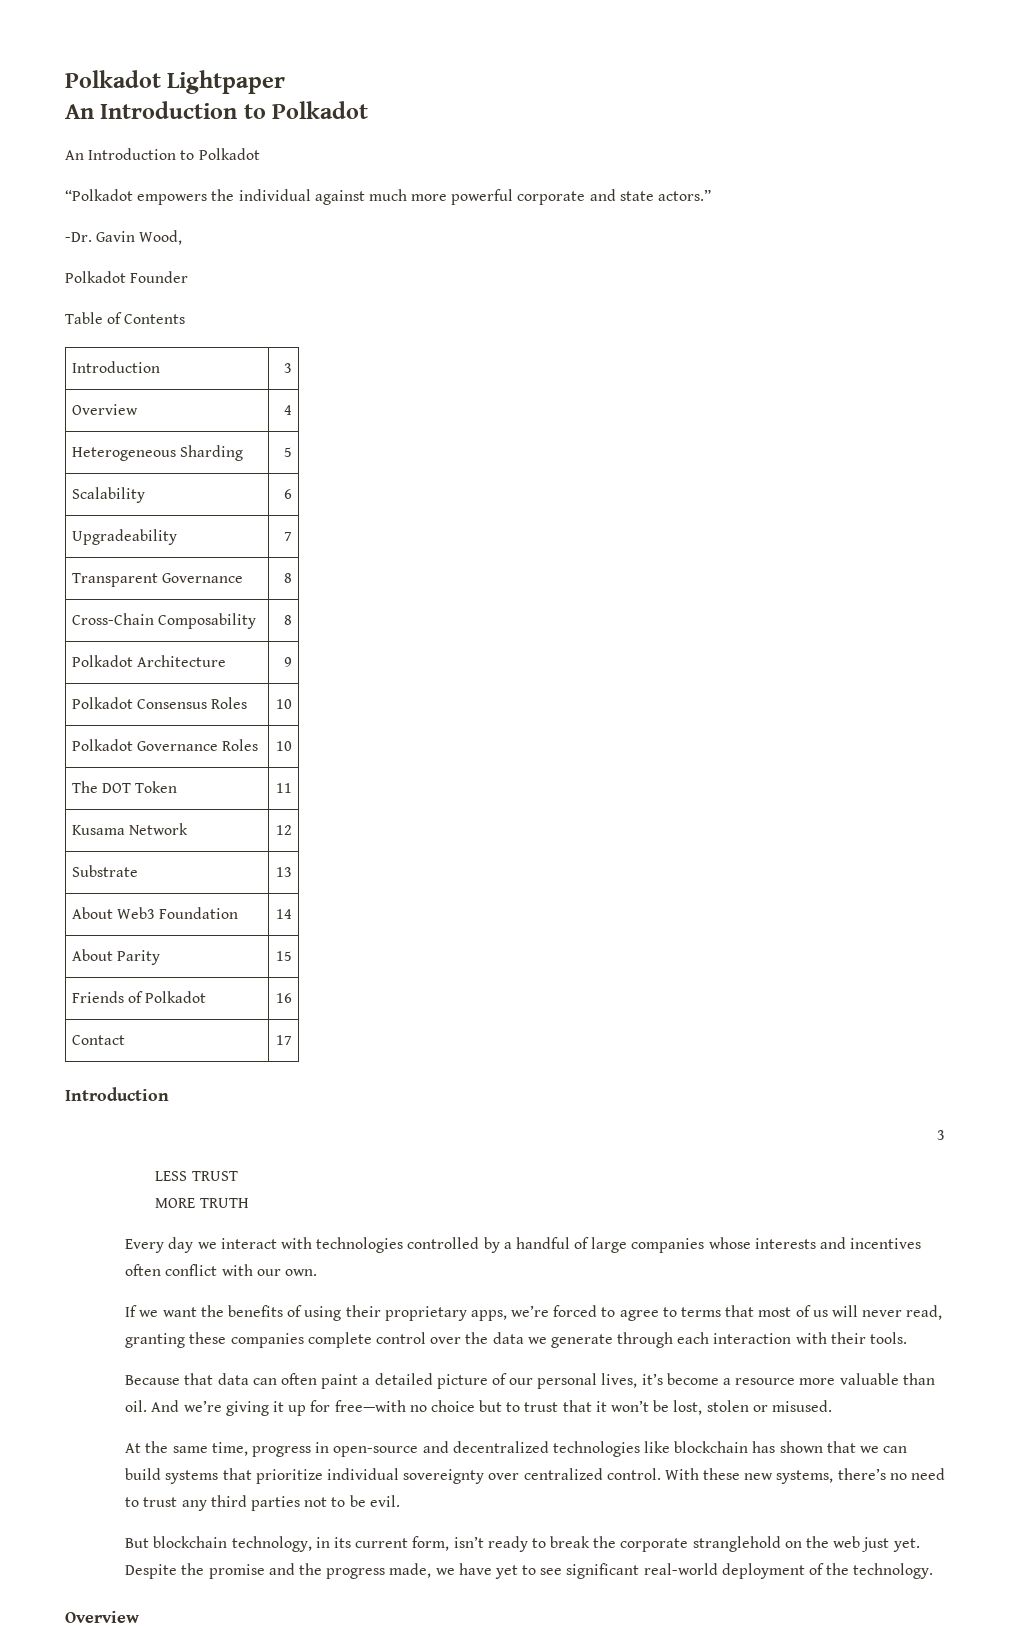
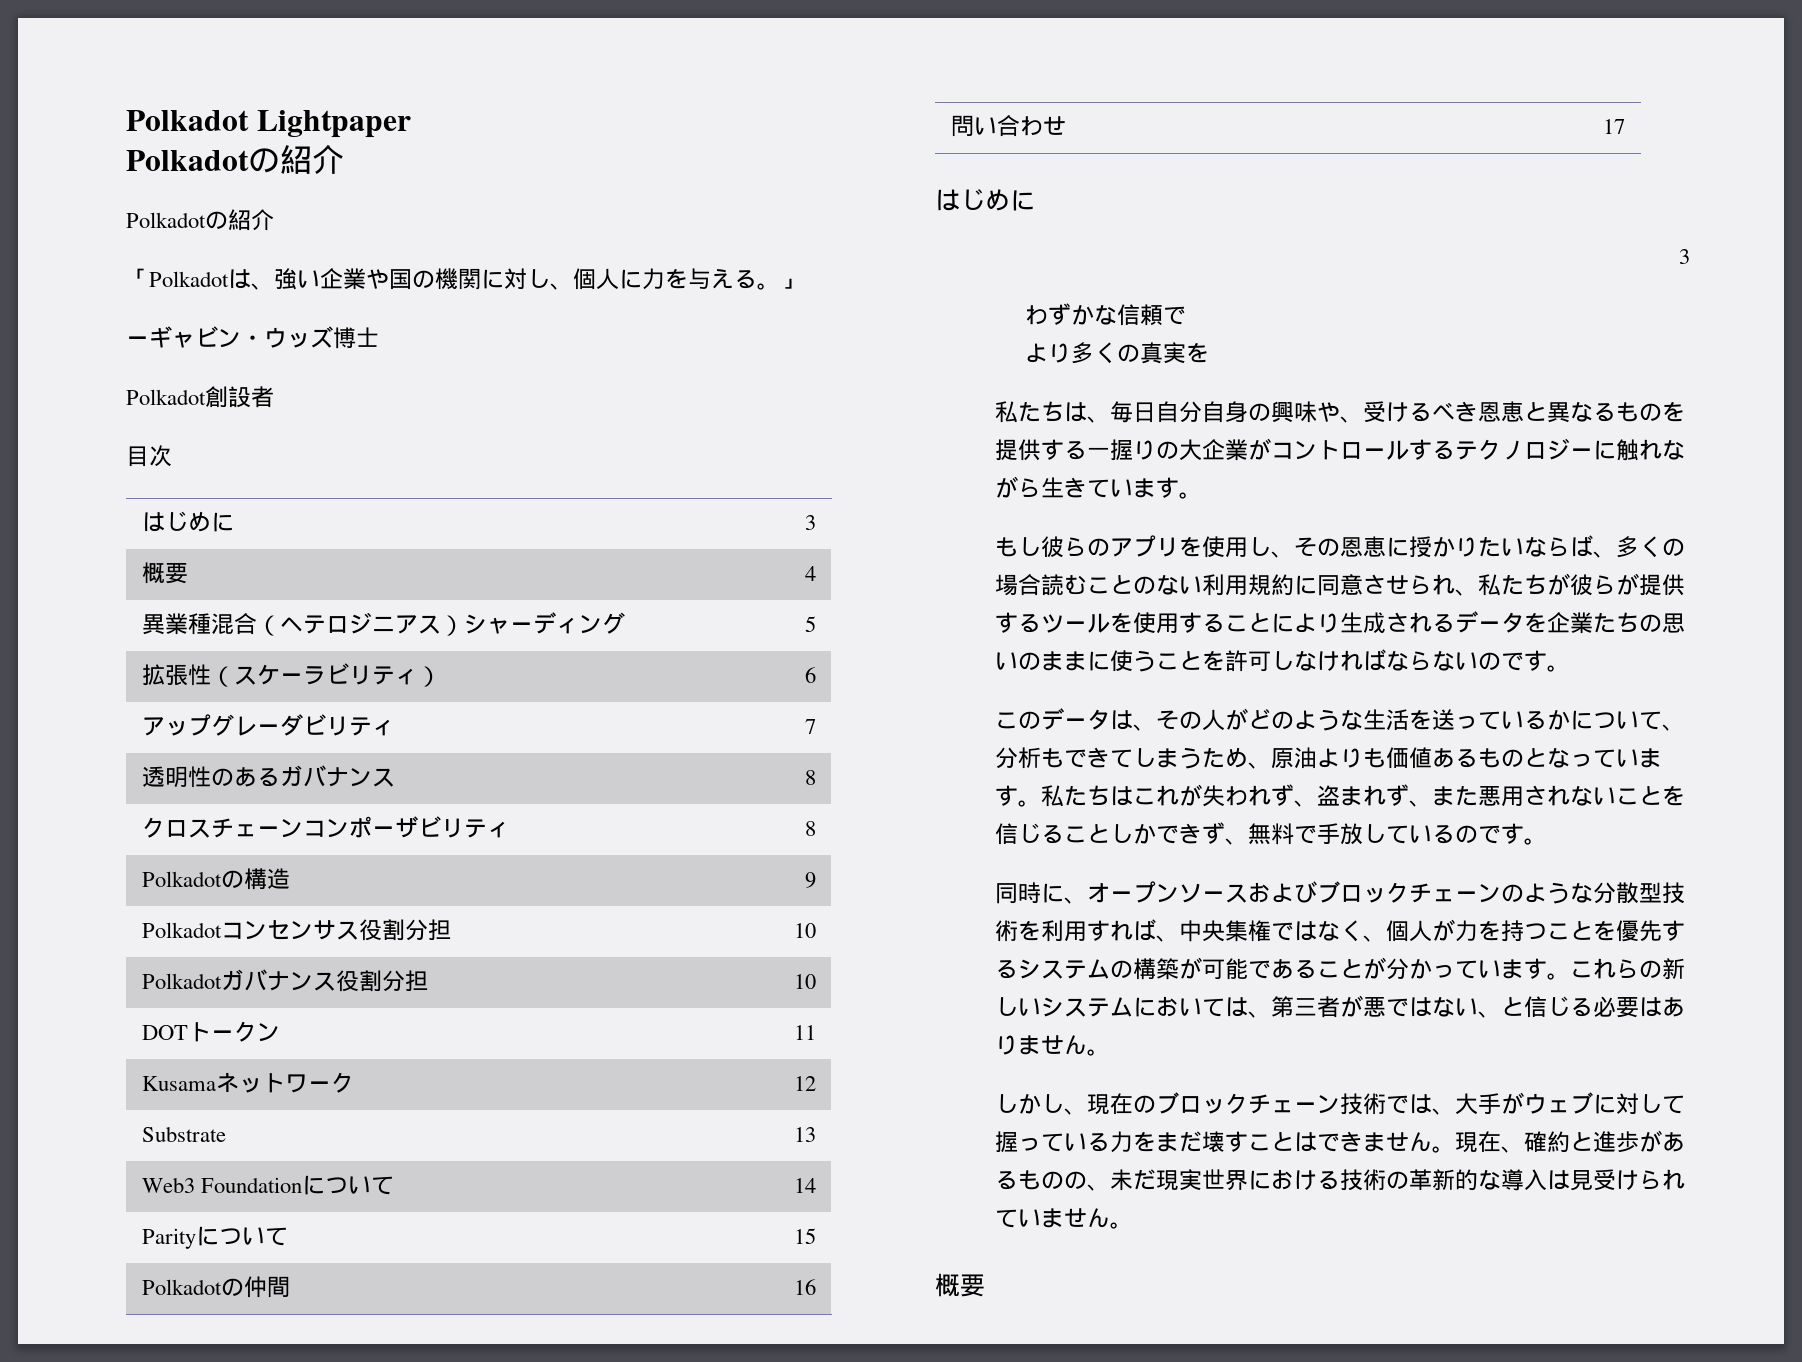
[65,101,369,119] [65,148,260,160] [65,189,712,205] [65,230,183,245] [65,271,189,283] [65,312,186,324] [71,361,160,373] [284,363,293,373] [71,404,138,415] An Introduction to Polkadot // An Introduction to Polkadot // “Polkadot empowers the individual against much more powerful corporate and state actors.” // -Dr. Gavin Wood, // Polkadot Founder // Table of Contents // Introduction | 3 // Overview -> [126,145,344,174] [126,209,274,231] [126,268,803,290] [126,326,379,349] [126,386,274,408] [126,445,172,467] [142,511,235,532] [804,515,816,530] [142,562,189,584] Polkadotの紹介 // Polkadotの紹介 // 「Polkadotは、強い企業や国の機関に対し、個人に力を与える。」 // ーギャビン・ウッズ博士 // Polkadot創設者 // 目次 // はじめに | 3 // 概要
[71,445,243,461] [284,447,293,457] [71,487,145,503] [284,489,293,499] [71,529,177,545] [284,532,293,541] [71,573,243,587] [284,573,293,583] [71,613,256,629] Heterogeneous Sharding | 5 // Scalability | 6 // Upgradeability | 7 // Transparent Governance | 8 // Cross-Chain Composability -> [142,612,626,636] [804,616,816,632] [142,663,442,687] [804,667,816,683] [142,714,396,736] [804,719,816,734] [142,765,396,788] [804,770,816,785] [142,816,511,838] 異業種混合（ヘテロジニアス）シャーディング | 5 // 拡張性（スケーラビリティ） | 6 // アップグレーダビリティ | 7 // 透明性のあるガバナンス | 8 // クロスチェーンコンポーザビリティ
[136,655,226,667] Architecture -> [221,868,291,890] の構造
[136,697,247,709] [276,699,293,709] [71,739,258,751] [276,741,293,751] [71,781,177,793] Consensus Roles | 10 // Polkadot Governance Roles | 10 // The DOT Token -> [221,919,452,941] [793,923,816,938] [142,969,429,992] [793,974,816,989] [142,1021,281,1042] コンセンサス役割分担 | 10 // Polkadotガバナンス役割分担 | 10 // DOTトークン
[128,823,188,835] Network -> [216,1072,355,1093] ネットワーク
[71,907,113,919] About -> (816, 1134) none
(238, 913) none -> [302,1175,395,1195] について
[71,949,113,961] About -> (816, 1185) none
(160, 957) none -> [196,1226,289,1246] について
[71,991,206,1003] Friends of Polkadot -> [142,1276,291,1298] Polkadotの仲間
[71,1035,125,1045] Contact -> [951,115,1067,137] 問い合わせ
[65,1087,169,1101] [937,1130,945,1140] [155,1171,238,1181] [155,1198,249,1208] [125,1237,922,1253] [125,1264,317,1276] [125,1305,943,1321] [125,1332,907,1348] [125,1373,935,1389] [125,1400,832,1416] [125,1441,908,1457] [125,1468,945,1484] [125,1495,400,1511] [125,1536,920,1552] [125,1563,934,1579] [65,1611,139,1623] Introduction // 3 // LESS TRUST // MORE TRUTH // Every day we interact with technologies controlled by a handful of large companies whose interests and incentives often conflict with our own. // If we want the benefits of using their proprietary apps, we’re forced to agree to terms that most of us will never read, granting these companies complete control over the data we generate through each interaction with their tools. // Because that data can often paint a detailed picture of our personal lives, it’s become a resource more valuable than oil. And we’re giving it up for free—with no choice but to trust that it won’t be lost, stolen or misused. // At the same time, progress in open-source and decentralized technologies like blockchain has shown that we can build systems that prioritize individual sovereignty over centralized control. With these new systems, there’s no need to trust any third parties not to be evil. // But blockchain technology, in its current form, isn’t ready to break the corporate stranglehold on the web just yet. Despite the promise and the progress made, we have yet to see significant real-world deployment of the technology. // Overview -> [935,189,1035,211] [1679,249,1690,264] [1024,303,1186,326] [1024,342,1209,364] [994,401,1685,423] [994,438,1685,461] [994,476,1202,499] [994,535,1685,558] [994,573,1685,596] [994,611,1685,634] [994,649,1570,672] [994,708,1685,731] [994,747,1662,769] [994,784,1685,807] [994,822,1547,845] [994,881,1685,904] [994,919,1685,942] [994,957,1685,980] [994,995,1685,1018] [994,1035,1110,1056] [994,1092,1685,1115] [994,1130,1685,1153] [994,1169,1685,1191] [994,1208,1133,1229] [935,1273,985,1297] はじめに // 3 // わずかな信頼で // より多くの真実を // 私たちは、毎日自分自身の興味や、受けるべき恩恵と異なるものを提供する一握りの大企業がコントロールするテクノロジーに触れながら生きています。 // もし彼らのアプリを使用し、その恩恵に授かりたいならば、多くの場合読むことのない利用規約に同意させられ、私たちが彼らが提供するツールを使用することにより生成されるデータを企業たちの思いのままに使うことを許可しなければならないのです。 // このデータは、その人がどのような生活を送っているかについて、分析もできてしまうため、原油よりも価値あるものとなっています。私たちはこれが失われず、盗まれず、また悪用されないことを信じることしかできず、無料で手放しているのです。 // 同時に、オープンソースおよびブロックチェーンのような分散型技術を利用すれば、中央集権ではなく、個人が力を持つことを優先するシステムの構築が可能であることが分かっています。これらの新しいシステムにおいては、第三者が悪ではない、と信じる必要はありません。 // しかし、現在のブロックチェーン技術では、大手がウェブに対して握っている力をまだ壊すことはできません。現在、確約と進歩があるものの、未だ現実世界における技術の革新的な導入は見受けられていません。 // 概要

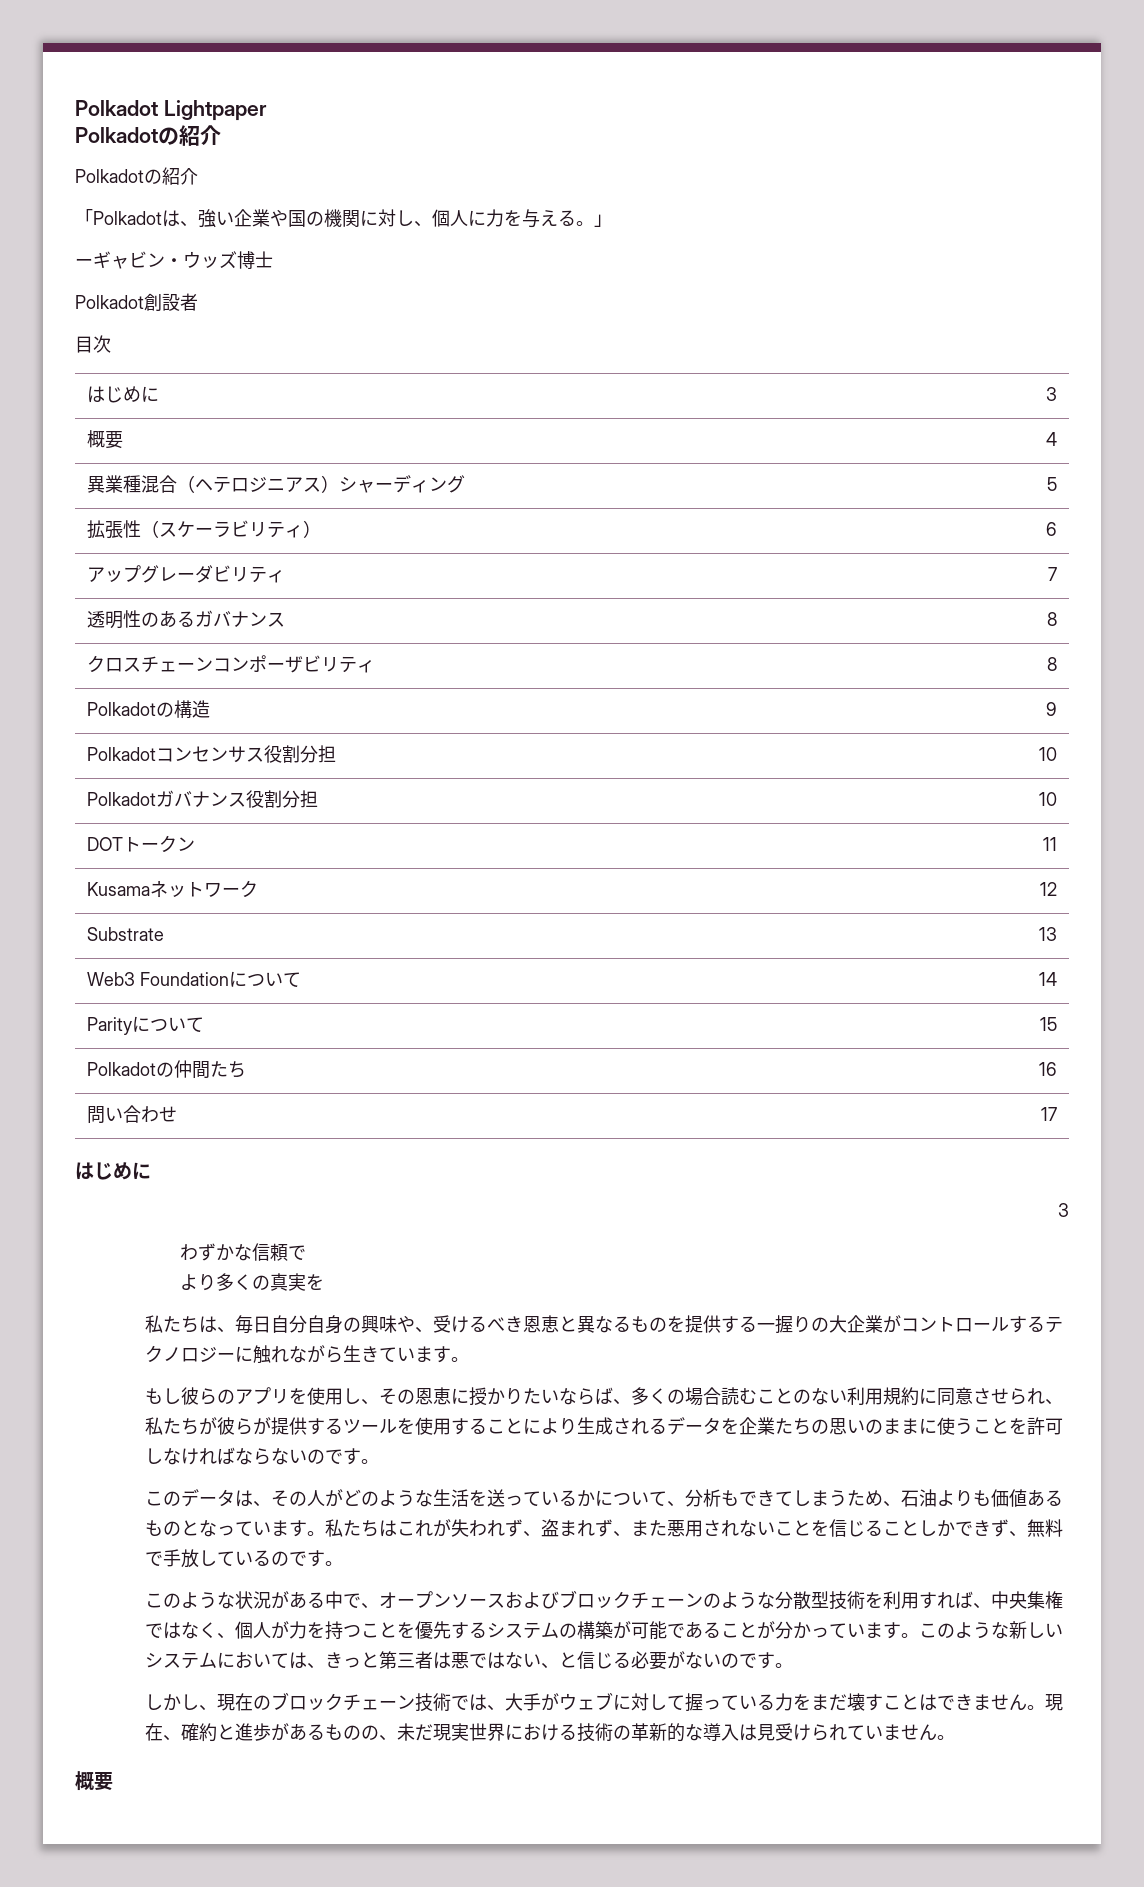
(291, 1287) none -> [210,1061,247,1078] たち
[1270,748,1294,769] 原 -> [900,1490,919,1507] 石
[994,882,1064,904] 同時に -> [144,1591,361,1609] このような状況がある中で
[1592,958,1662,979] れらの -> [936,1622,1009,1639] のような
[1270,995,1363,1018] 第三者が -> [324,1651,451,1669] きっと第三者は
[1638,997,1685,1017] [994,1035,1087,1055] はありません -> [666,1651,775,1669] がないのです

